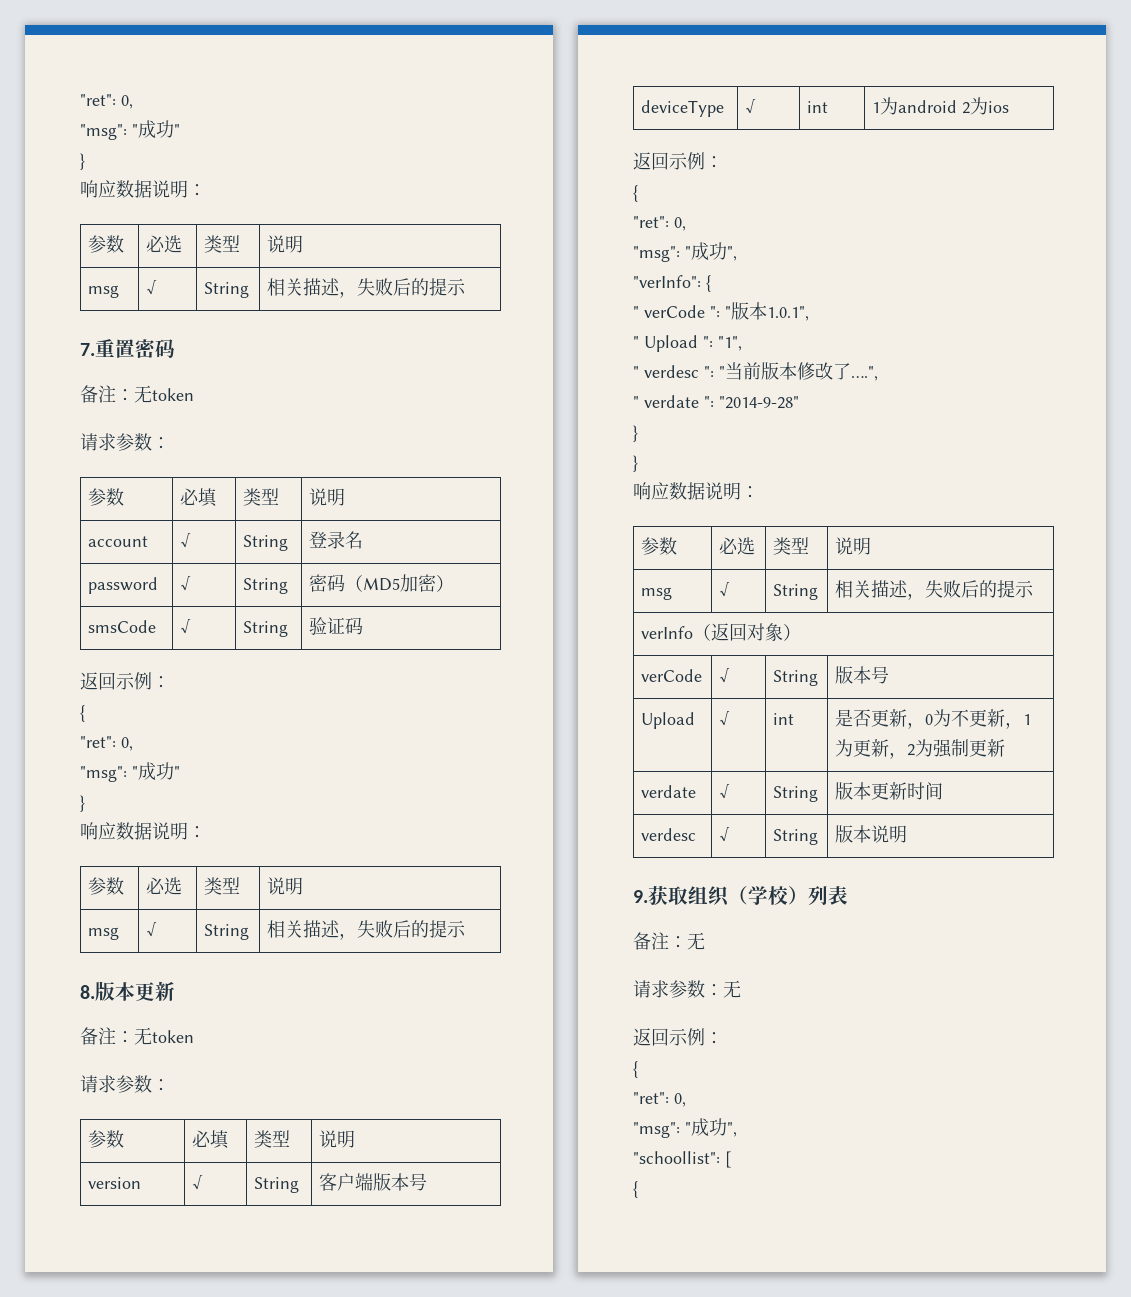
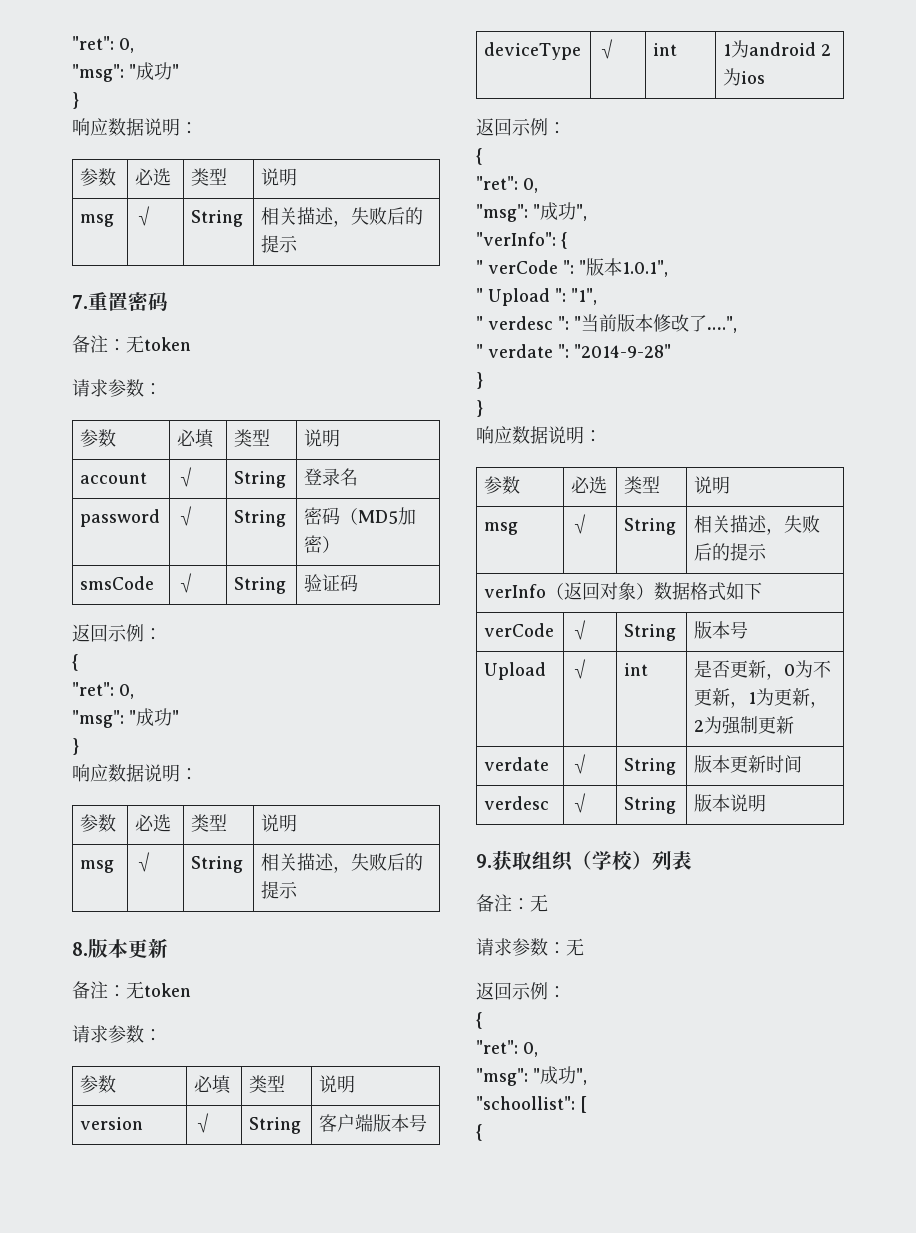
(802, 632) none -> [654,582,763,601] 数据格式如下

